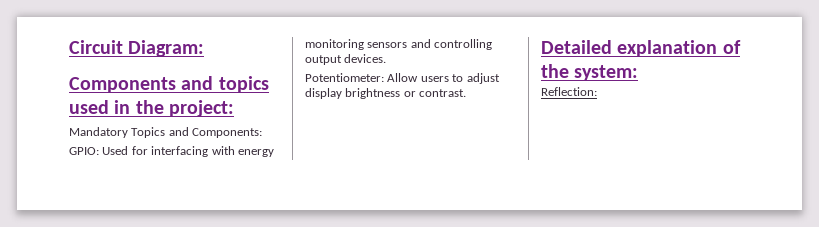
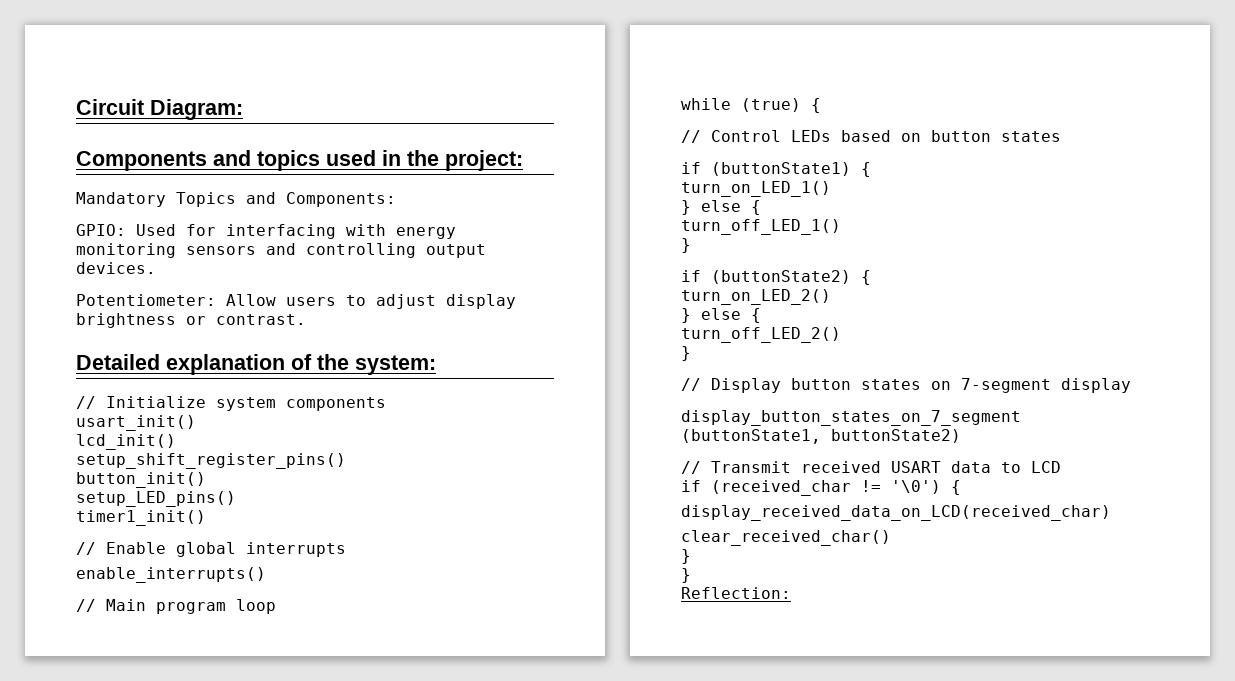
(639, 73) none -> [76,396,386,411] [76,415,196,431] [76,434,176,450] [76,453,346,469] [76,472,206,488] [76,491,236,507] [76,510,206,526] [76,542,346,557] [76,567,266,583] [76,599,276,614] [681,98,821,113] [681,130,1061,143] [681,162,871,177] [681,181,831,197] [681,200,761,215] [681,219,841,235] [681,238,691,253] [681,270,871,285] [681,289,831,305] [681,308,761,323] [681,327,841,343] [681,346,691,361] [681,378,1131,393] [681,410,1021,426] [681,429,961,444] [681,461,1061,474] [681,480,961,496] [681,505,1111,521] [681,530,891,546] [681,549,691,564] [681,568,691,583] // // Initialize system components // usart_init() // lcd_init() // setup_shift_register_pins() // button_init() // setup_LED_pins() // timer1_init() // // Enable global interrupts // enable_interrupts() // // Main program loop // while (true) { // // Control LEDs based on button states // if (buttonState1) { // turn_on_LED_1() // } else { // turn_off_LED_1() // } // if (buttonState2) { // turn_on_LED_2() // } else { // turn_off_LED_2() // } // // Display button states on 7-segment display // display_button_states_on_7_segment (buttonState1, buttonState2) // // Transmit received USART data to LCD // if (received_char != '\0') { // display_received_data_on_LCD(received_char) // clear_received_char() // } // }

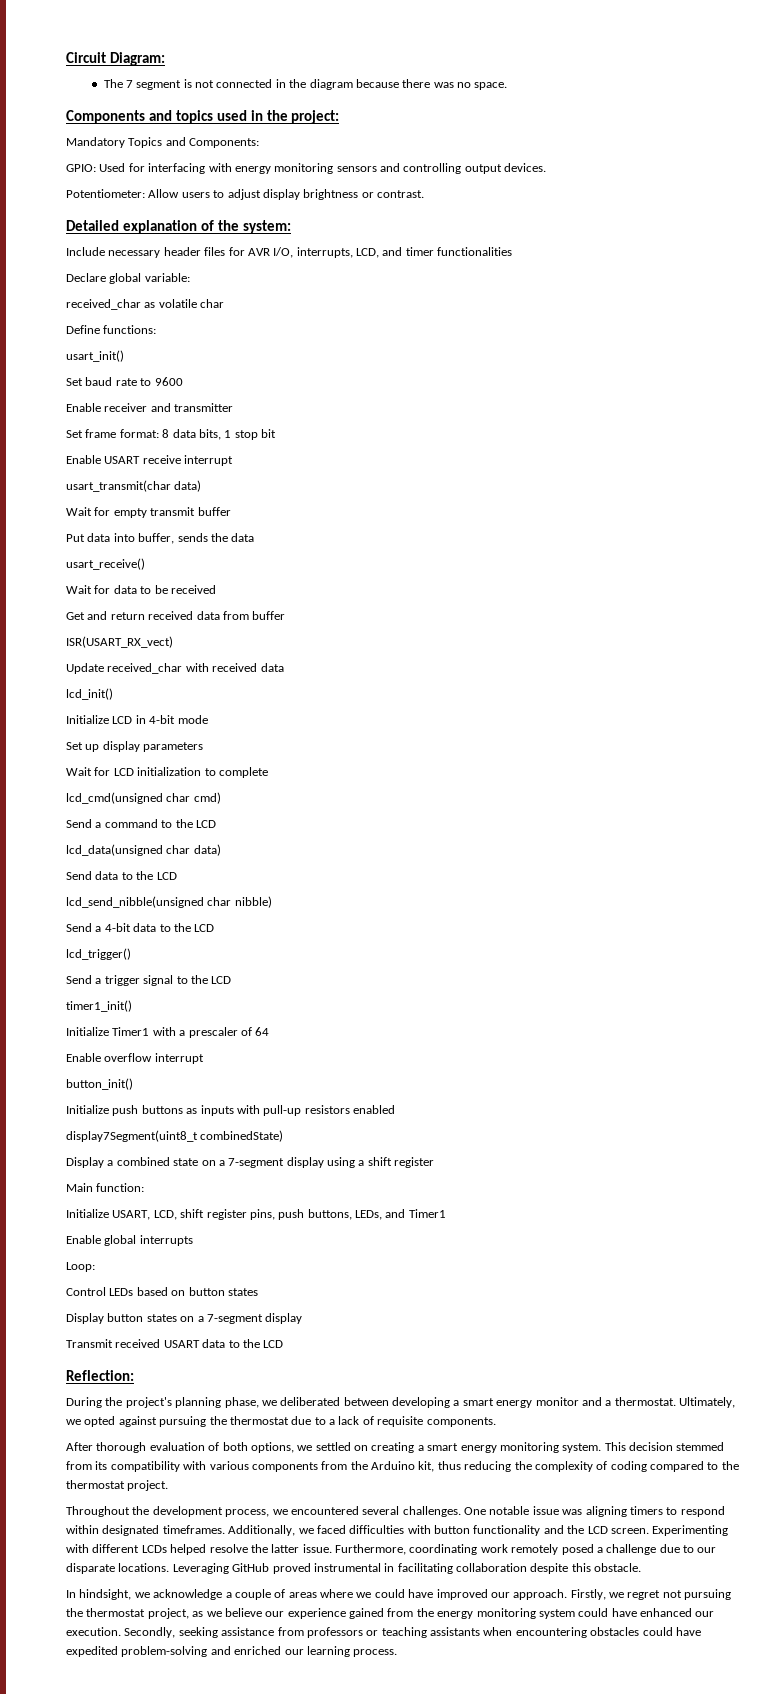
(243, 109) none -> [103,79,508,90] // The 7 segment is not connected in the diagram because there was no space.
[76,396,386,411] [76,415,196,431] [76,434,176,450] [76,453,346,469] [76,472,206,488] [76,491,236,507] [76,510,206,526] [76,542,346,557] [76,567,266,583] [76,599,276,614] [681,98,821,113] [681,130,701,143] // Initialize system components // usart_init() // lcd_init() // setup_shift_register_pins() // button_init() // setup_LED_pins() // timer1_init() // // Enable global interrupts // enable_interrupts() // // Main program loop // while (true) { // // -> [66,247,513,258] [66,273,190,284] [66,299,225,310] [66,325,157,334] [66,350,124,362] [66,377,183,386] [66,403,234,412] [66,429,276,440] [66,455,234,466] [66,480,202,492] [66,507,231,518] [66,533,255,544] [66,558,145,570] [66,585,216,594] [66,611,286,620] [66,636,173,648] [66,663,284,674] [66,688,113,700] [66,715,208,724] [66,741,204,752] [66,767,268,778] [66,792,221,804] [66,819,216,828] [66,844,221,856] [66,871,177,880] [66,896,272,908] [66,923,215,932] [66,948,131,960] [66,975,232,986] [66,1000,132,1012] [66,1027,270,1038] [66,1053,204,1064] [66,1078,133,1090] [66,1105,395,1116] [66,1130,284,1142] [66,1157,435,1168] [66,1183,145,1192] [66,1209,446,1220] [66,1235,193,1246] [66,1262,95,1272] Include necessary header files for AVR I/O, interrupts, LCD, and timer functionalities // Declare global variable: // received_char as volatile char // Define functions: // usart_init() // Set baud rate to 9600 // Enable receiver and transmitter // Set frame format: 8 data bits, 1 stop bit // Enable USART receive interrupt // usart_transmit(char data) // Wait for empty transmit buffer // Put data into buffer, sends the data // usart_receive() // Wait for data to be received // Get and return received data from buffer // ISR(USART_RX_vect) // Update received_char with received data // lcd_init() // Initialize LCD in 4-bit mode // Set up display parameters // Wait for LCD initialization to complete // lcd_cmd(unsigned char cmd) // Send a command to the LCD // lcd_data(unsigned char data) // Send data to the LCD // lcd_send_nibble(unsigned char nibble) // Send a 4-bit data to the LCD // lcd_trigger() // Send a trigger signal to the LCD // timer1_init() // Initialize Timer1 with a prescaler of 64 // Enable overflow interrupt // button_init() // Initialize push buttons as inputs with pull-up resistors enabled // display7Segment(uint8_t combinedState) // Display a combined state on a 7-segment display using a shift register // Main function: // Initialize USART, LCD, shift register pins, push buttons, LEDs, and Timer1 // Enable global interrupts // Loop: //
[681,162,871,177] [681,181,831,197] [681,200,761,215] [681,219,841,235] [681,238,691,253] [681,270,871,285] [681,289,831,305] [681,308,761,323] [681,327,841,343] [681,346,691,361] [681,378,701,391] if (buttonState1) { // turn_on_LED_1() // } else { // turn_off_LED_1() // } // if (buttonState2) { // turn_on_LED_2() // } else { // turn_off_LED_2() // } // // -> (258, 1292) none
(951, 385) none -> [197,1316,204,1322] a
[681,410,1021,426] [681,429,961,444] [681,461,701,474] display_button_states_on_7_segment (buttonState1, buttonState2) // // -> (303, 1318) none
[1031,461,1061,473] [681,480,961,496] [681,505,1111,521] [681,530,891,546] [681,549,691,564] [681,568,691,583] [681,587,791,599] LCD // if (received_char != '\0') { // display_received_data_on_LCD(received_char) // clear_received_char() // } // } // Reflection: -> [242,1339,284,1348] [66,1370,134,1381] [66,1397,735,1408] [66,1416,496,1427] [66,1442,725,1453] [66,1461,739,1472] [66,1480,169,1491] [66,1506,725,1517] [66,1525,729,1536] [66,1544,717,1555] [66,1563,642,1574] [66,1589,732,1600] [66,1608,715,1619] [66,1627,701,1638] [66,1646,398,1657] the LCD // Reflection: // During the project's planning phase, we deliberated between developing a smart energy monitor and a thermostat. Ultimately, we opted against pursuing the thermostat due to a lack of requisite components. // After thorough evaluation of both options, we settled on creating a smart energy monitoring system. This decision stemmed from its compatibility with various components from the Arduino kit, thus reducing the complexity of coding compared to the thermostat project. // Throughout the development process, we encountered several challenges. One notable issue was aligning timers to respond within designated timeframes. Additionally, we faced difficulties with button functionality and the LCD screen. Experimenting with different LCDs helped resolve the latter issue. Furthermore, coordinating work remotely posed a challenge due to our disparate locations. Leveraging GitHub proved instrumental in facilitating collaboration despite this obstacle. // In hindsight, we acknowledge a couple of areas where we could have improved our approach. Firstly, we regret not pursuing the thermostat project, as we believe our experience gained from the energy monitoring system could have enhanced our execution. Secondly, seeking assistance from professors or teaching assistants when encountering obstacles could have expedited problem-solving and enriched our learning process.

